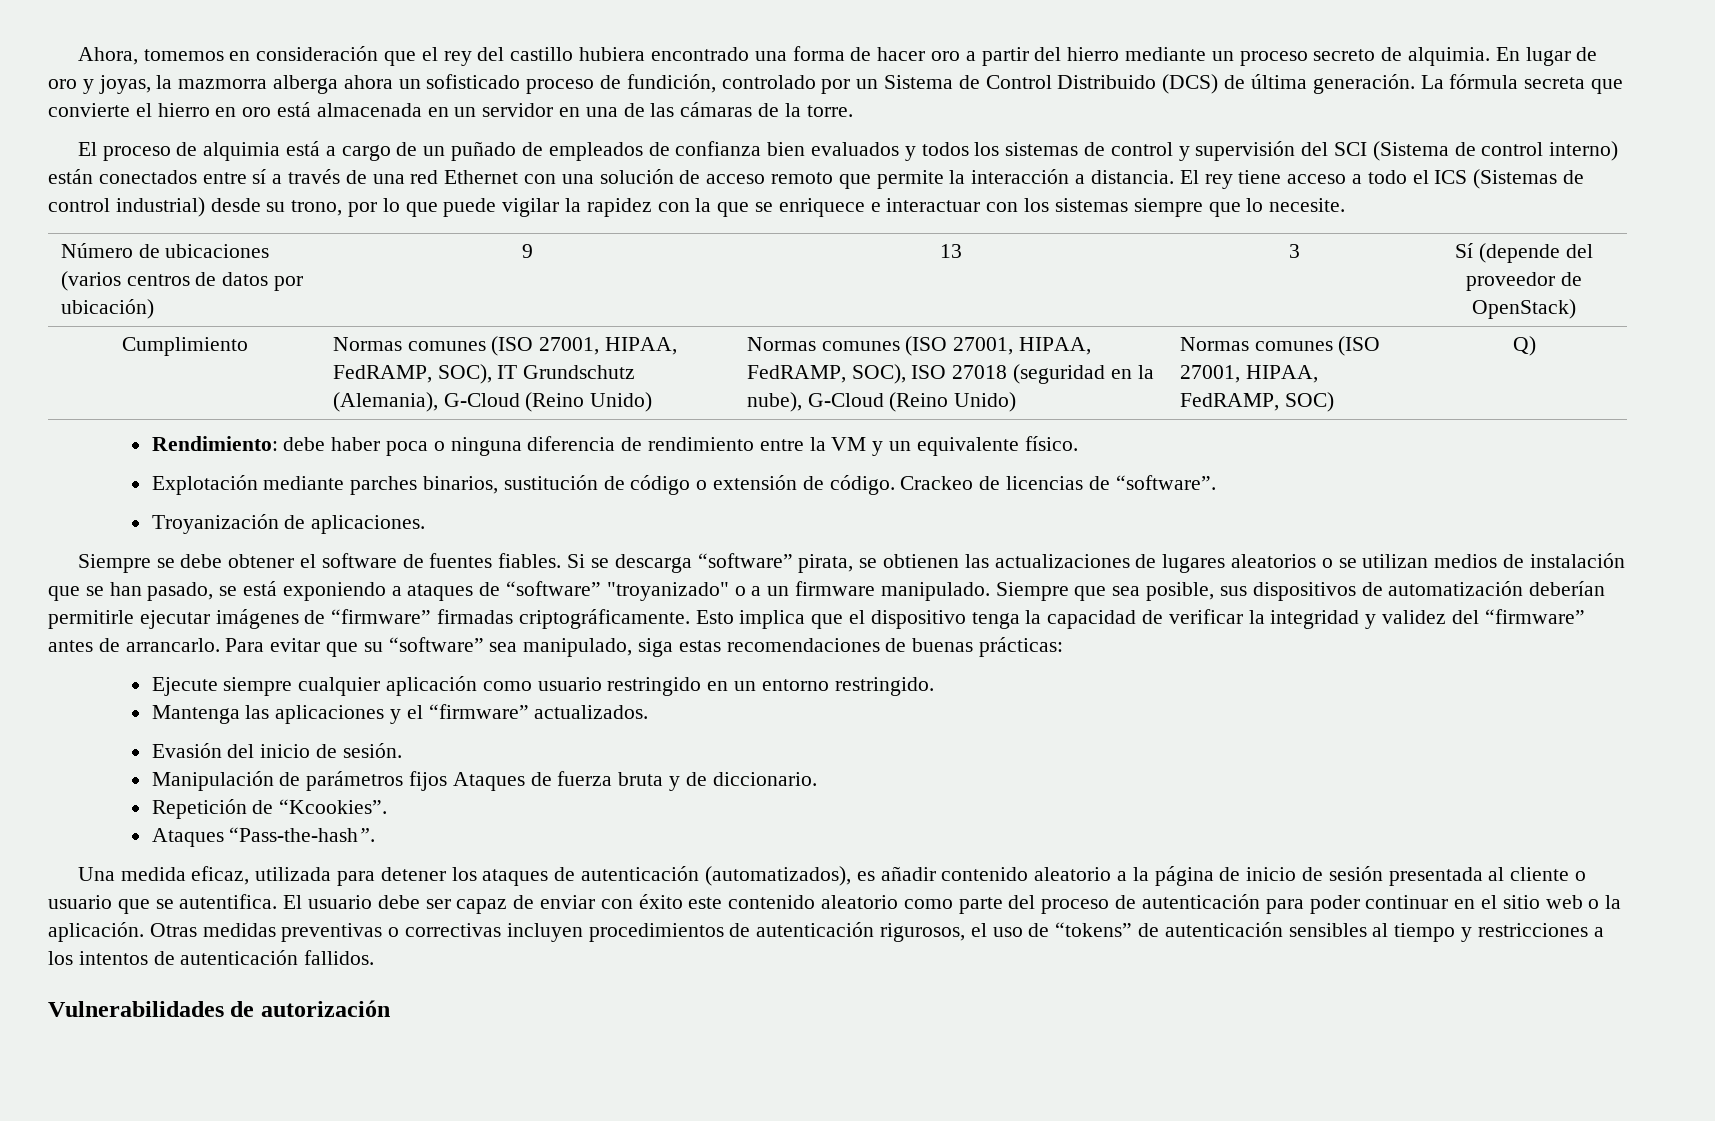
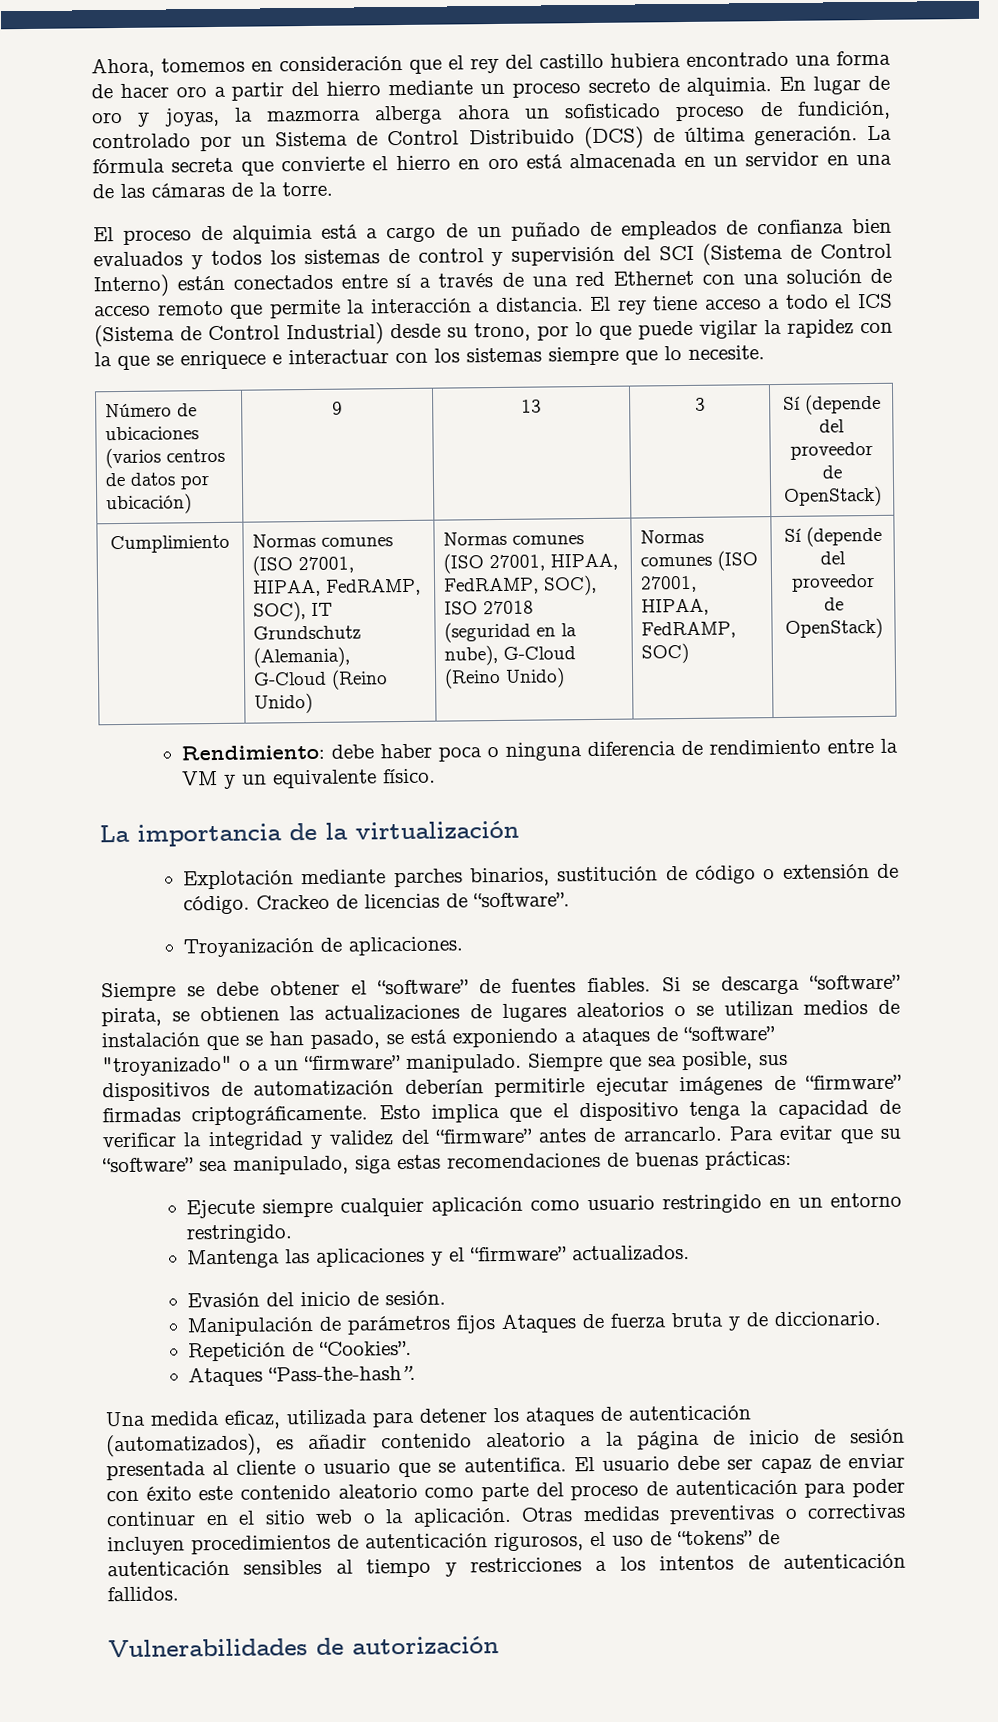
[1481,141,1619,161] control interno) -> [819,243,892,259] [93,274,169,298] Control Interno)
[1473,169,1584,189] [48,197,205,217] (Sistemas de control industrial) -> [94,322,384,348] (Sistema de Control Industrial)
[1512,336,1536,356] Q) -> [783,525,882,547] [820,551,846,565] [791,573,875,592] [823,597,844,611] [784,617,883,639] Sí (depende del proveedor de OpenStack)
(1078, 443) none -> [99,820,519,847] // La importancia de la virtualización
[321,553,397,568] software -> [376,979,469,995] “software”
[795,581,876,596] firmware -> [304,1055,401,1071] “firmware”
[279,799,388,814] “Kcookies”. -> [318,1340,412,1356] “Cookies”.

